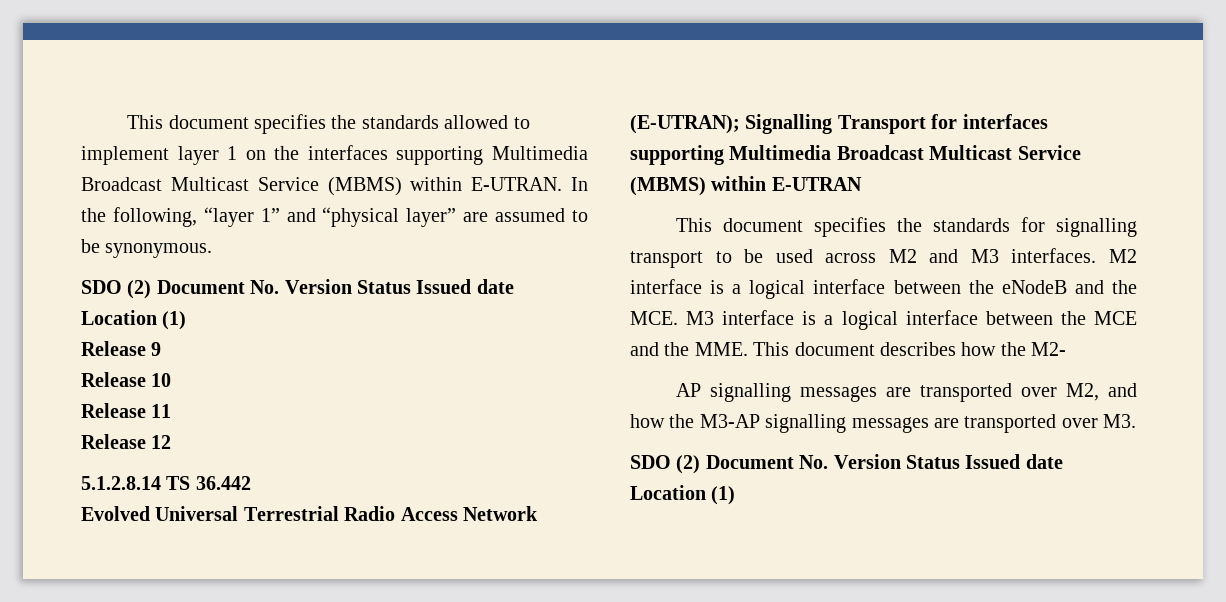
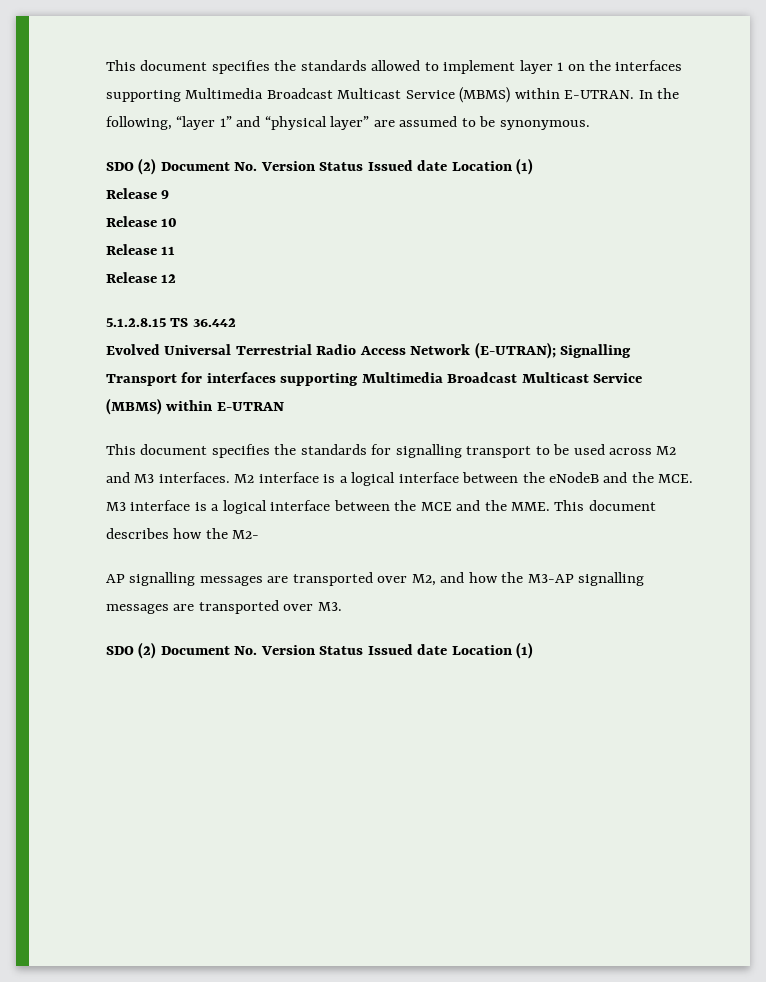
[81,476,161,490] 5.1.2.8.14 -> [106,318,166,327] 5.1.2.8.15

